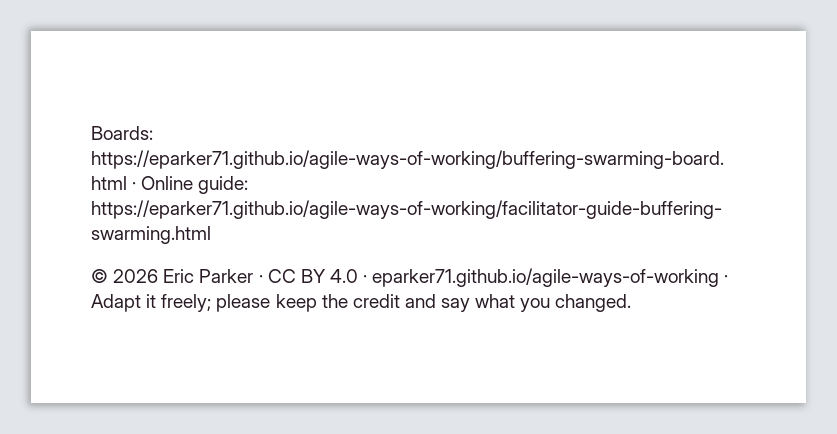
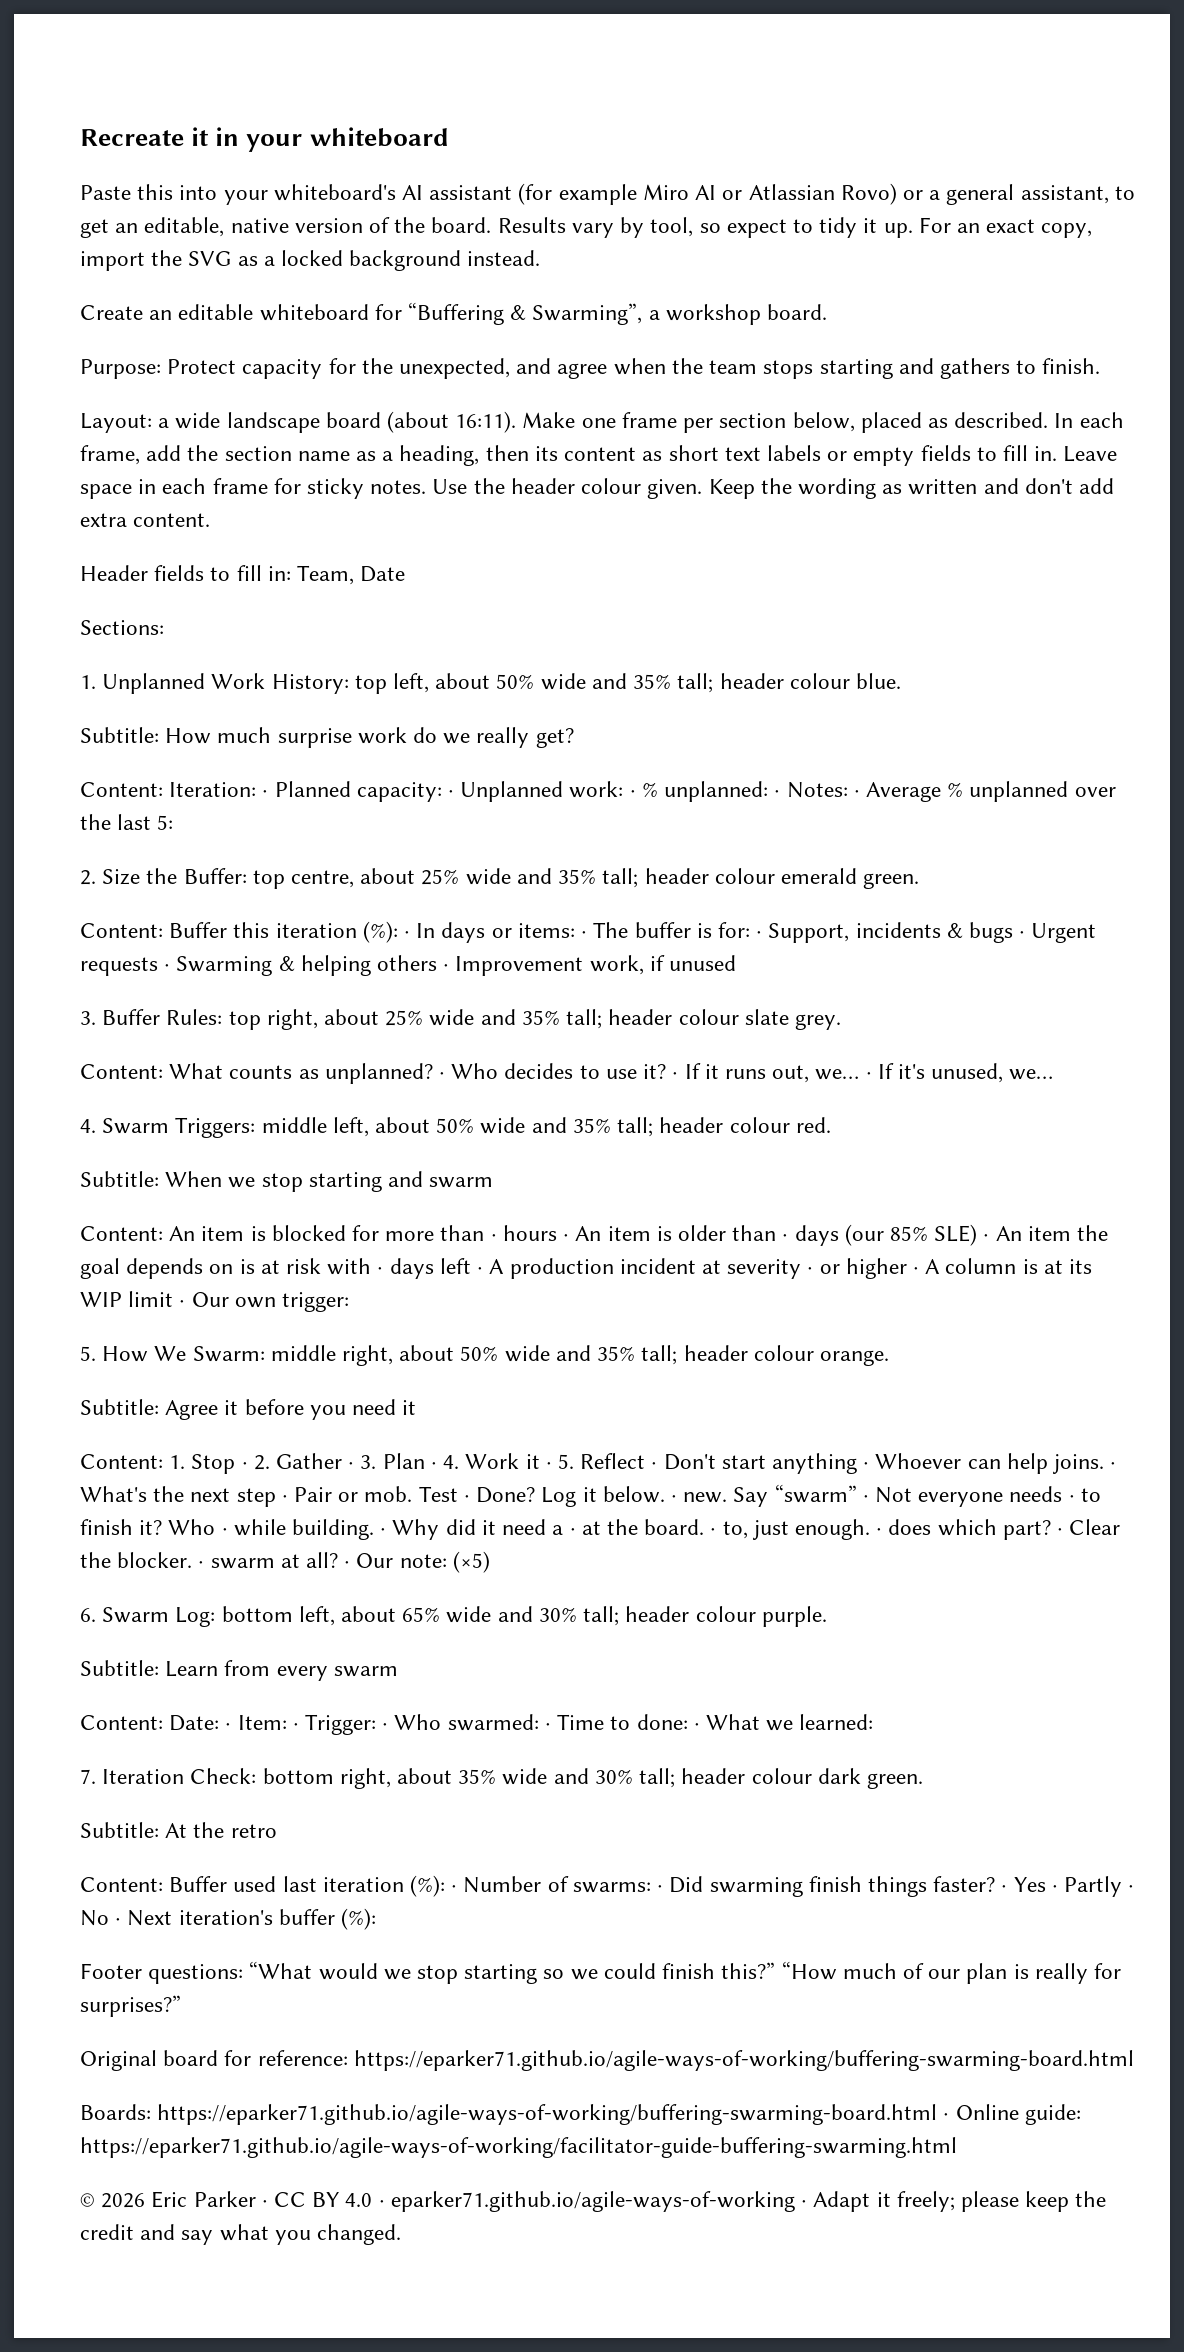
(91, 133) none -> [80,127,449,152] [80,183,1135,205] [80,217,1093,238] [80,250,541,271] [80,302,828,325] [80,358,1101,379] [80,411,1124,433] [80,445,1118,466] [80,478,1114,499] [80,513,211,527] [80,565,406,585] [80,620,164,635] [80,673,901,694] [80,727,574,748] [80,781,1116,802] [80,814,174,830] [80,868,920,889] [80,921,1097,943] [80,955,737,976] [80,1009,841,1030] [80,1063,1054,1084] [80,1117,831,1138] [80,1171,494,1192] [80,1224,1109,1246] [80,1258,1093,1279] [80,1291,350,1312] [80,1345,889,1366] [80,1399,417,1420] [80,1453,1117,1474] [80,1484,1101,1507] [80,1519,1121,1540] [80,1551,490,1573] [80,1606,827,1627] [80,1660,398,1681] [80,1714,874,1735] [80,1768,923,1789] [80,1822,277,1838] [80,1875,1135,1897] [80,1908,377,1930] [80,1961,1121,1984] [80,1995,181,2017] [80,2050,1134,2071] Recreate it in your whiteboard // Paste this into your whiteboard's AI assistant (for example Miro AI or Atlassian Rovo) or a general assistant, to get an editable, native version of the board. Results vary by tool, so expect to tidy it up. For an exact copy, import the SVG as a locked background instead. // Create an editable whiteboard for “Buffering & Swarming”, a workshop board. // Purpose: Protect capacity for the unexpected, and agree when the team stops starting and gathers to finish. // Layout: a wide landscape board (about 16:11). Make one frame per section below, placed as described. In each frame, add the section name as a heading, then its content as short text labels or empty fields to fill in. Leave space in each frame for sticky notes. Use the header colour given. Keep the wording as written and don't add extra content. // Header fields to fill in: Team, Date // Sections: // 1. Unplanned Work History: top left, about 50% wide and 35% tall; header colour blue. // Subtitle: How much surprise work do we really get? // Content: Iteration: · Planned capacity: · Unplanned work: · % unplanned: · Notes: · Average % unplanned over the last 5: // 2. Size the Buffer: top centre, about 25% wide and 35% tall; header colour emerald green. // Content: Buffer this iteration (%): · In days or items: · The buffer is for: · Support, incidents & bugs · Urgent requests · Swarming & helping others · Improvement work, if unused // 3. Buffer Rules: top right, about 25% wide and 35% tall; header colour slate grey. // Content: What counts as unplanned? · Who decides to use it? · If it runs out, we… · If it's unused, we… // 4. Swarm Triggers: middle left, about 50% wide and 35% tall; header colour red. // Subtitle: When we stop starting and swarm // Content: An item is blocked for more than · hours · An item is older than · days (our 85% SLE) · An item the goal depends on is at risk with · days left · A production incident at severity · or higher · A column is at its WIP limit · Our own trigger: // 5. How We Swarm: middle right, about 50% wide and 35% tall; header colour orange. // Subtitle: Agree it before you need it // Content: 1. Stop · 2. Gather · 3. Plan · 4. Work it · 5. Reflect · Don't start anything · Whoever can help joins. · What's the next step · Pair or mob. Test · Done? Log it below. · new. Say “swarm” · Not everyone needs · to finish it? Who · while building. · Why did it need a · at the board. · to, just enough. · does which part? · Clear the blocker. · swarm at all? · Our note: (×5) // 6. Swarm Log: bottom left, about 65% wide and 30% tall; header colour purple. // Subtitle: Learn from every swarm // Content: Date: · Item: · Trigger: · Who swarmed: · Time to done: · What we learned: // 7. Iteration Check: bottom right, about 35% wide and 30% tall; header colour dark green. // Subtitle: At the retro // Content: Buffer used last iteration (%): · Number of swarms: · Did swarming finish things faster? · Yes · Partly · No · Next iteration's buffer (%): // Footer questions: “What would we stop starting so we could finish this?” “How much of our plan is really for surprises?” // Original board for reference: https://eparker71.github.io/agile-ways-of-working/buffering-swarming-board.html //

